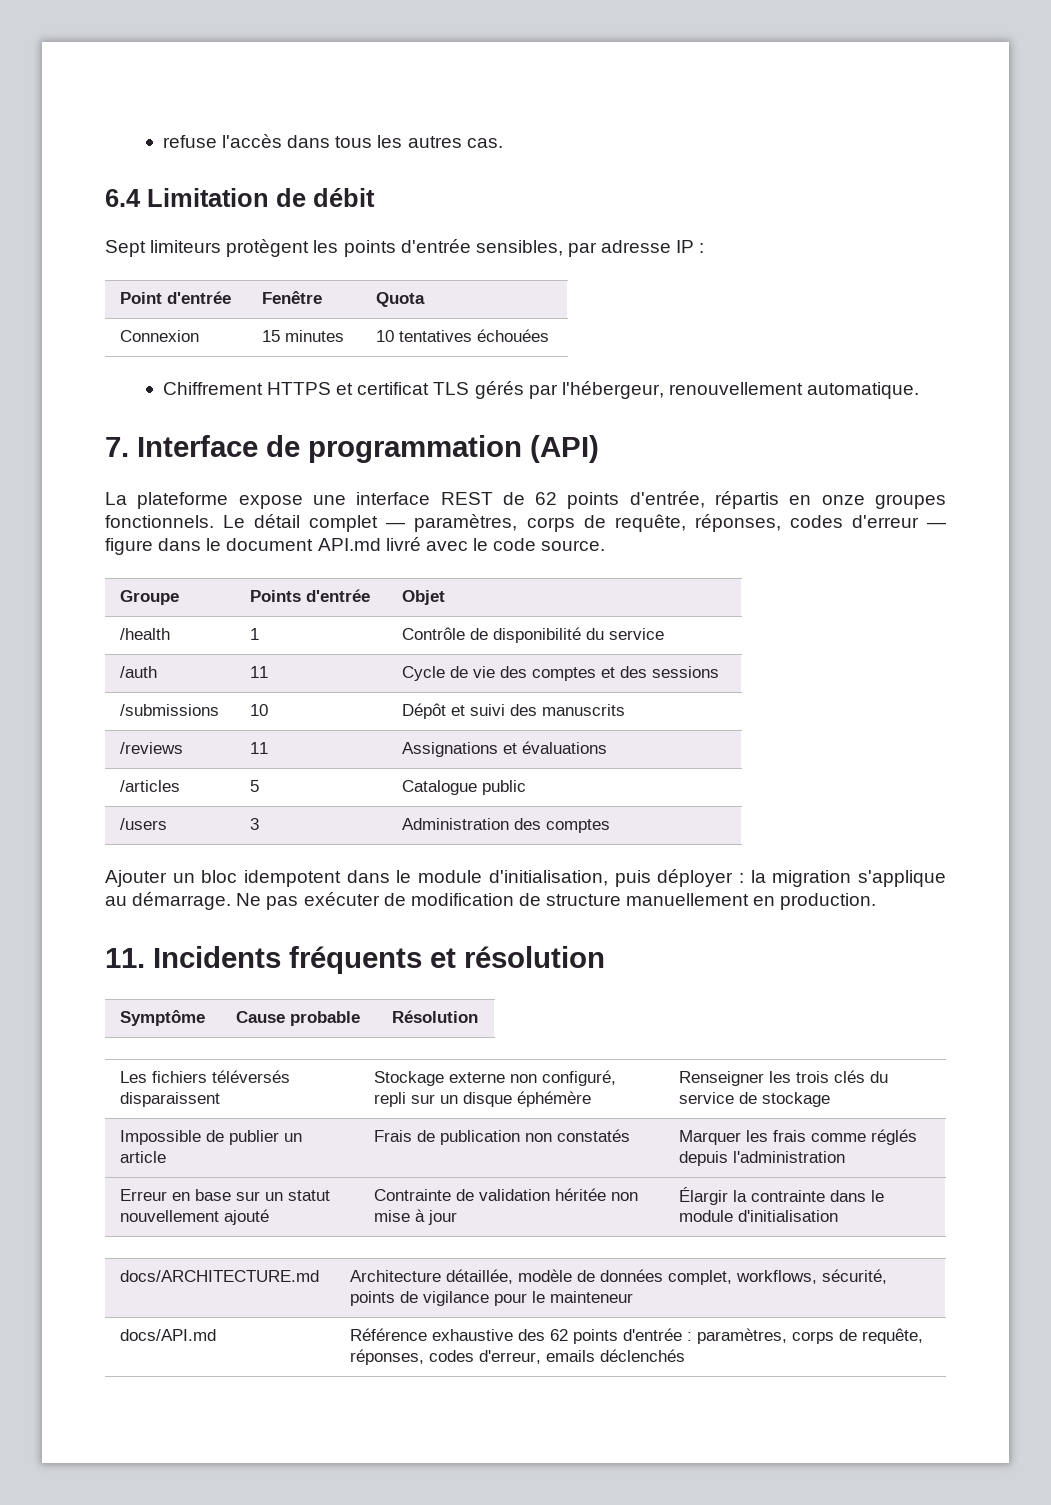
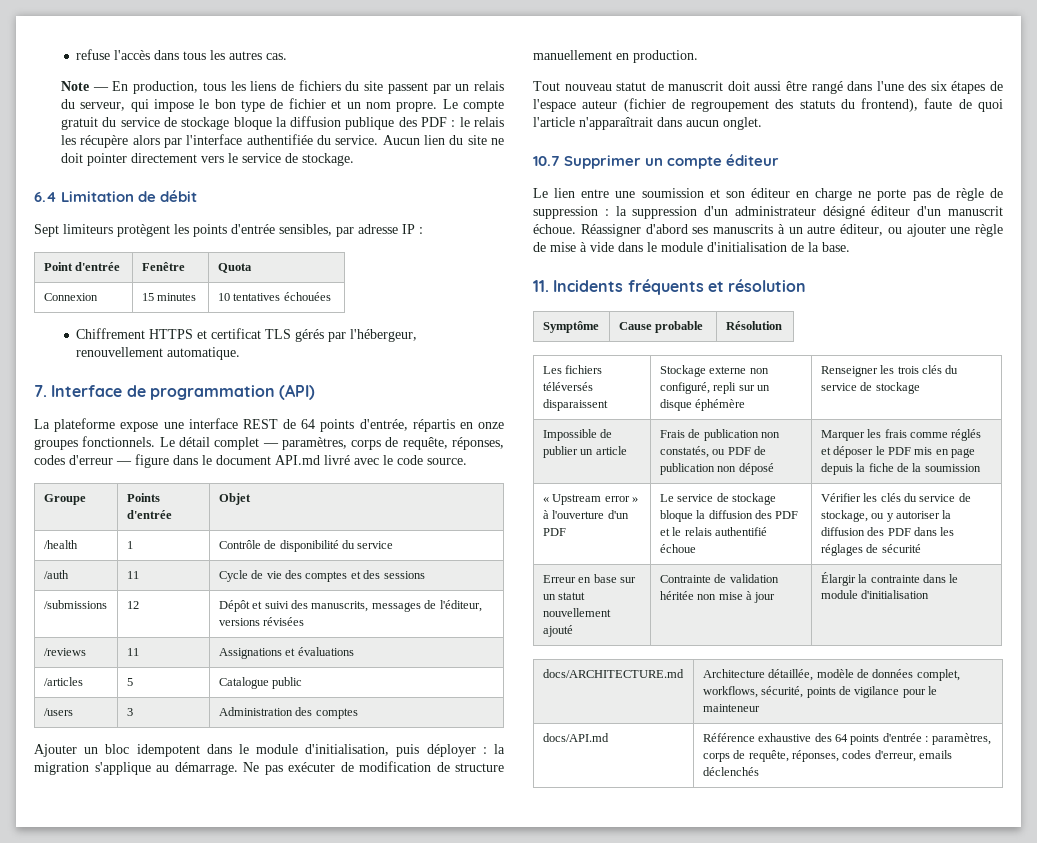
(503, 143) none -> [60,80,505,94] [60,98,504,112] [60,116,504,130] [60,134,505,148] [60,153,354,166] // Note — En production, tous les liens de fichiers du site passent par un relais du serveur, qui impose le bon type de fichier et un nom propre. Le compte gratuit du service de stockage bloque la diffusion publique des PDF : le relais les récupère alors par l'interface authentifiée du service. Aucun lien du site ne doit pointer directement vers le service de stockage.
[535,492,558,505] 62 -> [301,419,316,429] 64
[250,704,269,716] 10 -> [126,601,139,609] 12
[542,704,626,716] manuscrits -> [311,600,482,612] [218,617,305,626] manuscrits, messages de l'éditeur, versions révisées
(877, 901) none -> [533,81,1003,94] [533,98,1003,112] [533,117,762,130] [533,154,780,169] [533,188,1003,201] [533,206,1003,219] [533,224,1003,237] [533,242,850,252] // Tout nouveau statut de manuscrit doit aussi être rangé dans l'une des six étapes de l'espace auteur (fichier de regroupement des statuts du frontend), faute de quoi l'article n'apparaîtrait dans aucun onglet. // 10.7 Supprimer un compte éditeur // Le lien entre une soumission et son éditeur en charge ne porte pas de règle de suppression : la suppression d'un administrateur désigné éditeur d'un manuscrit échoue. Réassigner d'abord ses manuscrits à un autre éditeur, ou ajouter une règle de mise à vide dans le module d'initialisation de la base.
[557,1129,631,1142] constatés -> [659,446,767,458] [659,463,774,475] constatés, ou PDF de publication non déposé
[679,1151,846,1166] depuis l'administration -> [820,446,976,458] [820,463,981,475] [542,494,639,505] [542,510,629,519] [542,528,566,536] [659,493,777,505] [659,510,799,522] [659,527,768,536] [659,544,696,553] [820,493,971,502] [820,510,952,522] [820,527,955,536] [820,544,921,556] et déposer le PDF mis en page depuis la fiche de la soumission // « Upstream error » à l'ouverture d'un PDF | Le service de stockage bloque la diffusion des PDF et le relais authentifié échoue | Vérifier les clés du service de stockage, ou y autoriser la diffusion des PDF dans les réglages de sécurité
[550,1329,569,1341] 62 -> [835,734,849,742] 64

